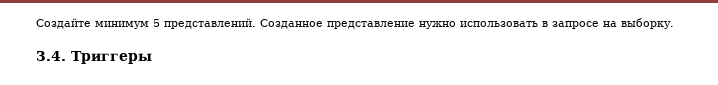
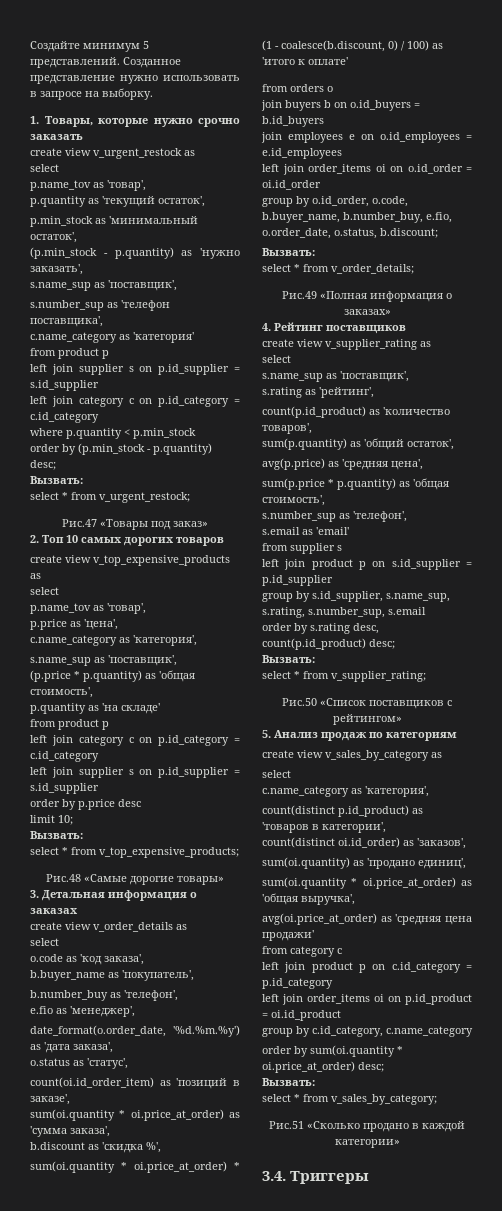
(674, 23) none -> [30,116,240,127] [30,134,83,140] [30,148,195,159] [30,164,59,172] [30,180,146,191] [30,196,205,207] [30,216,198,227] [30,232,77,243] [30,247,240,259] [30,264,83,275] [30,280,177,291] [30,300,170,311] [30,316,103,327] [30,332,194,343] [30,348,109,359] [30,364,240,375] [30,380,99,391] [30,396,240,407] [30,412,99,423] [30,428,196,439] [30,443,212,455] [30,460,56,470] [30,476,83,484] [30,492,190,503] [62,519,208,530] [30,535,224,546] [30,555,230,566] [30,573,41,579] [30,587,59,595] [30,603,146,614] [30,619,118,630] [30,635,197,646] [30,655,177,666] [30,670,195,682] [30,687,93,698] [30,703,160,714] [30,719,109,730] [30,735,240,746] [30,751,99,762] [30,767,240,778] [30,783,99,794] [30,799,141,810] [30,815,73,825] [30,831,83,839] [30,847,239,858] [46,874,224,885] [30,890,197,901] [30,908,78,914] [30,922,187,932] [30,938,59,946] [30,954,144,965] [30,970,194,981] [30,990,178,1001] [30,1006,135,1017] [30,1025,240,1037] [30,1042,113,1053] [30,1058,128,1069] [30,1077,240,1089] [30,1094,70,1105] [30,1109,240,1121] [30,1126,110,1137] [30,1142,161,1153] [30,1161,240,1173] [262,40,443,52] [262,57,348,65] [262,84,333,92] [261,100,420,111] [262,116,324,127] [261,132,472,143] [262,148,342,159] [262,164,472,175] [262,180,321,190] [262,196,408,207] [262,212,452,223] [262,228,438,239] [262,248,315,256] [262,264,414,274] [282,291,452,302] [343,309,391,315] [262,322,406,334] [262,339,431,350] [262,355,291,363] [262,371,409,382] [262,387,374,398] [262,406,450,418] [262,423,312,434] [262,438,454,450] [262,458,423,470] [262,478,449,490] [262,495,325,506] [262,511,407,522] [262,527,349,535] [262,543,342,554] [262,559,472,570] [262,575,333,586] [262,591,450,602] [262,607,426,618] [262,623,379,634] [262,638,395,650] [262,655,315,663] [262,671,426,682] [282,698,452,709] [332,714,402,725] [262,730,457,741] [262,750,442,761] [262,770,291,778] [262,786,429,797] [262,805,423,817] [262,822,386,833] [262,837,466,849] [262,857,466,869] [262,877,472,889] [262,893,355,905] [262,913,472,925] [262,930,314,941] [262,946,342,957] [262,962,472,973] [262,978,333,989] [262,994,472,1005] [262,1010,341,1021] [262,1026,473,1037] [262,1045,403,1057] [262,1061,384,1073] [262,1078,315,1086] [262,1094,437,1105] [269,1121,465,1132] [334,1139,400,1148] // 1. Товары, которые нужно срочно заказать // create view v_urgent_restock as // select // p.name_tov as 'товар', // p.quantity as 'текущий остаток', // p.min_stock as 'минимальный остаток', // (p.min_stock - p.quantity) as 'нужно заказать', // s.name_sup as 'поставщик', // s.number_sup as 'телефон поставщика', // c.name_category as 'категория' // from product p // left join supplier s on p.id_supplier = s.id_supplier // left join category c on p.id_category = c.id_category // where p.quantity < p.min_stock // order by (p.min_stock - p.quantity) desc; // Вызвать: // select * from v_urgent_restock; // Рис.47 «Товары под заказ» // 2. Топ 10 самых дорогих товаров // create view v_top_expensive_products as // select // p.name_tov as 'товар', // p.price as 'цена', // c.name_category as 'категория', // s.name_sup as 'поставщик', // (p.price * p.quantity) as 'общая стоимость', // p.quantity as 'на складе' // from product p // left join category c on p.id_category = c.id_category // left join supplier s on p.id_supplier = s.id_supplier // order by p.price desc // limit 10; // Вызвать: // select * from v_top_expensive_products; // Рис.48 «Самые дорогие товары» // 3. Детальная информация о заказах // create view v_order_details as // select // o.code as 'код заказа', // b.buyer_name as 'покупатель', // b.number_buy as 'телефон', // e.fio as 'менеджер', // date_format(o.order_date, '%d.%m.%y') as 'дата заказа', // o.status as 'статус', // count(oi.id_order_item) as 'позиций в заказе', // sum(oi.quantity * oi.price_at_order) as 'сумма заказа', // b.discount as 'скидка %', // sum(oi.quantity * oi.price_at_order) * (1 - coalesce(b.discount, 0) / 100) as 'итого к оплате' // from orders o // join buyers b on o.id_buyers = b.id_buyers // join employees e on o.id_employees = e.id_employees // left join order_items oi on o.id_order = oi.id_order // group by o.id_order, o.code, b.buyer_name, b.number_buy, e.fio, o.order_date, o.status, b.discount; // Вызвать: // select * from v_order_details; // Рис.49 «Полная информация о заказах» // 4. Рейтинг поставщиков // create view v_supplier_rating as // select // s.name_sup as 'поставщик', // s.rating as 'рейтинг', // count(p.id_product) as 'количество товаров', // sum(p.quantity) as 'общий остаток', // avg(p.price) as 'средняя цена', // sum(p.price * p.quantity) as 'общая стоимость', // s.number_sup as 'телефон', // s.email as 'email' // from supplier s // left join product p on s.id_supplier = p.id_supplier // group by s.id_supplier, s.name_sup, s.rating, s.number_sup, s.email // order by s.rating desc, count(p.id_product) desc; // Вызвать: // select * from v_supplier_rating; // Рис.50 «Список поставщиков с рейтингом» // 5. Анализ продаж по категориям // create view v_sales_by_category as // select // c.name_category as 'категория', // count(distinct p.id_product) as 'товаров в категории', // count(distinct oi.id_order) as 'заказов', // sum(oi.quantity) as 'продано единиц', // sum(oi.quantity * oi.price_at_order) as 'общая выручка', // avg(oi.price_at_order) as 'средняя цена продажи' // from category c // left join product p on c.id_category = p.id_category // left join order_items oi on p.id_product = oi.id_product // group by c.id_category, c.name_category // order by sum(oi.quantity * oi.price_at_order) desc; // Вызвать: // select * from v_sales_by_category; // Рис.51 «Сколько продано в каждой категории»

